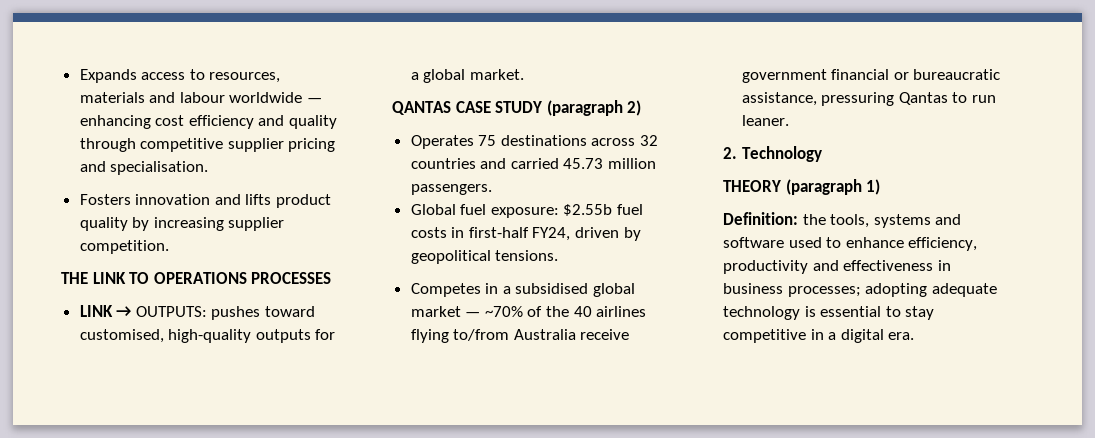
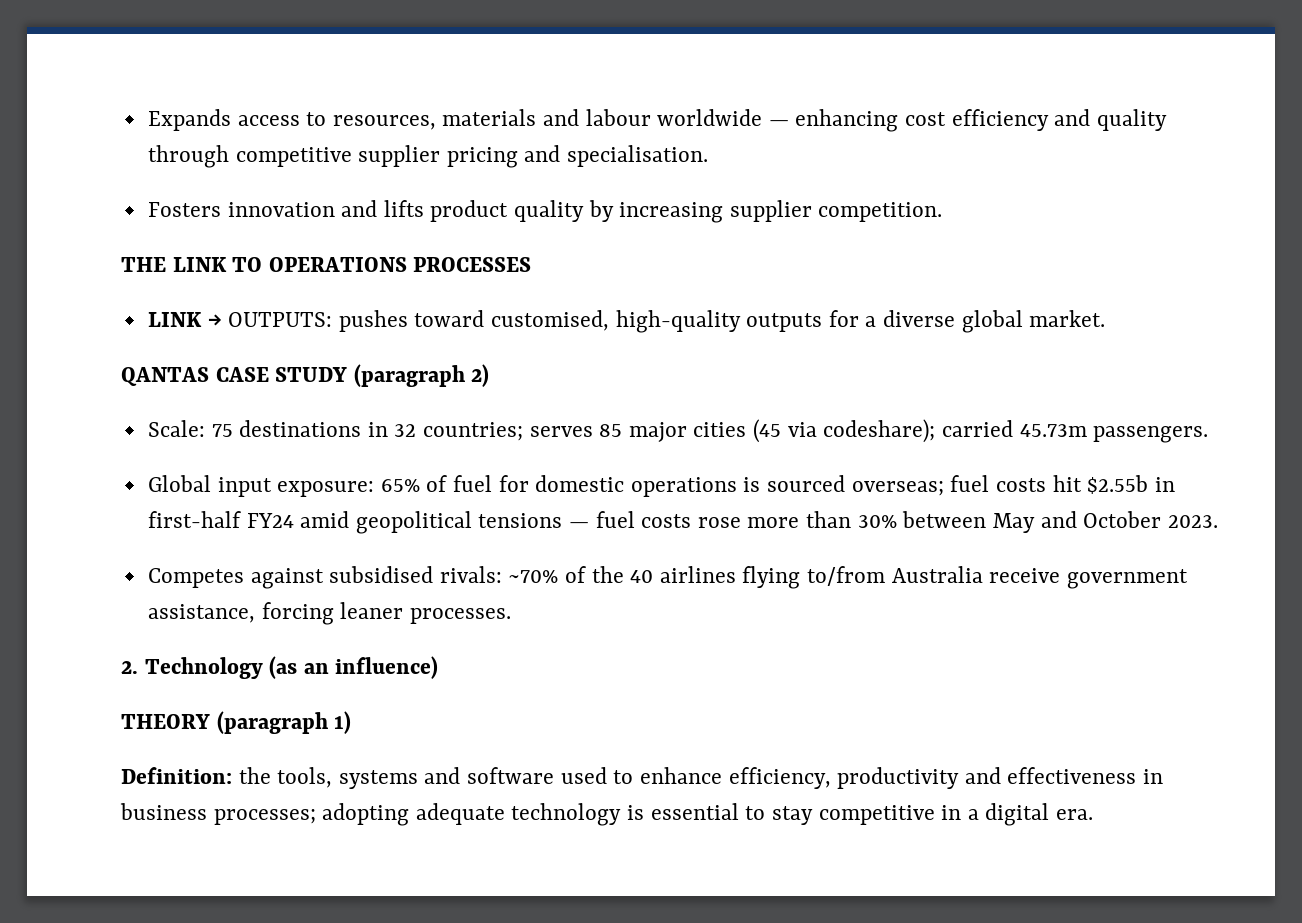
(419, 76) none -> [883,310,956,327] diverse
[410,135,474,149] Operates -> [147,420,205,437] Scale:
[591,135,659,146] [410,158,657,169] [410,184,492,195] [410,204,644,218] [410,227,641,241] [410,250,559,264] [410,283,636,297] [410,306,481,317] across 32 countries and carried 45.73 million passengers. // Global fuel exposure: $2.55b fuel costs in first-half FY24, driven by geopolitical tensions. // Competes in a subsidised global market — -> [367,419,1209,443] [147,475,1175,497] [147,511,1218,534] [147,566,502,589] in 32 countries; serves 85 major cities (45 via codeshare); carried 45.73m passengers. // Global input exposure: 65% of fuel for domestic operations is sourced overseas; fuel costs hit $2.55b in first-half FY24 amid geopolitical tensions — fuel costs rose more than 30% between May and October 2023. // Competes against subsidised rivals:
[831,69,1001,80] [741,92,997,106] [741,115,789,126] financial or bureaucratic assistance, pressuring Qantas to run leaner. -> [147,602,511,625] assistance, forcing leaner processes.
(822, 154) none -> [269,656,439,679] (as an influence)

